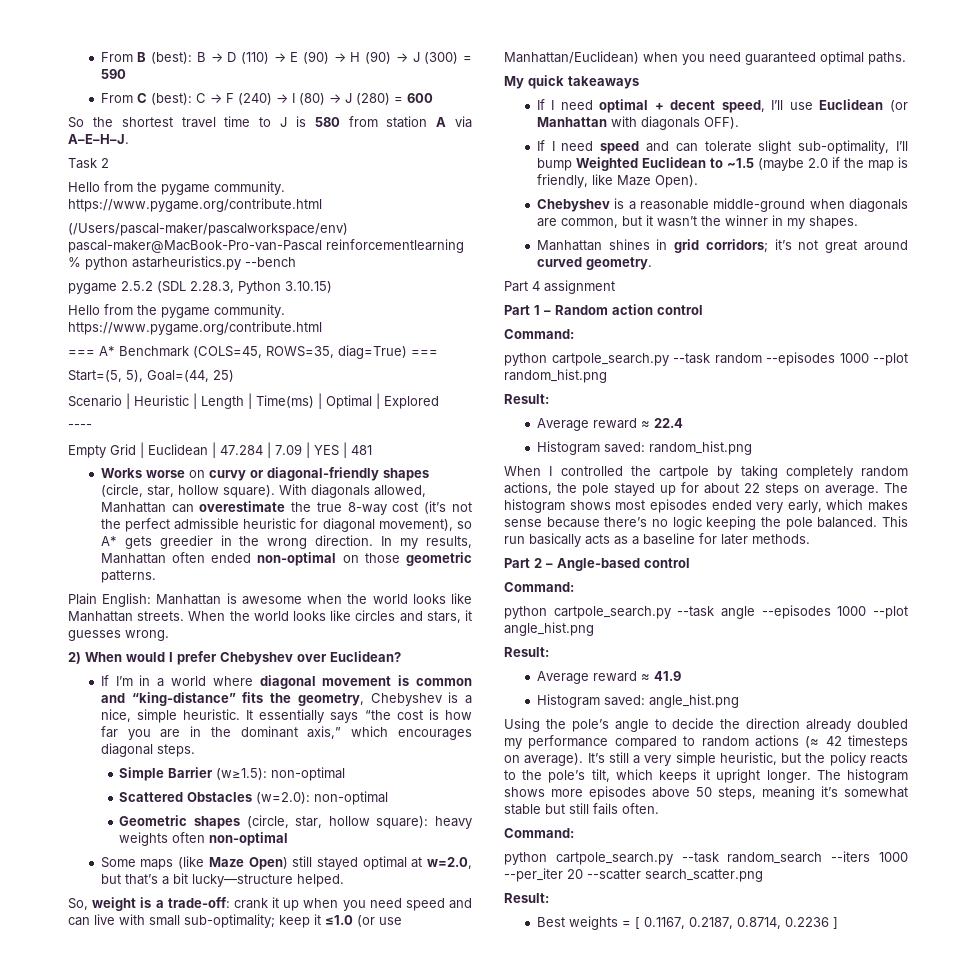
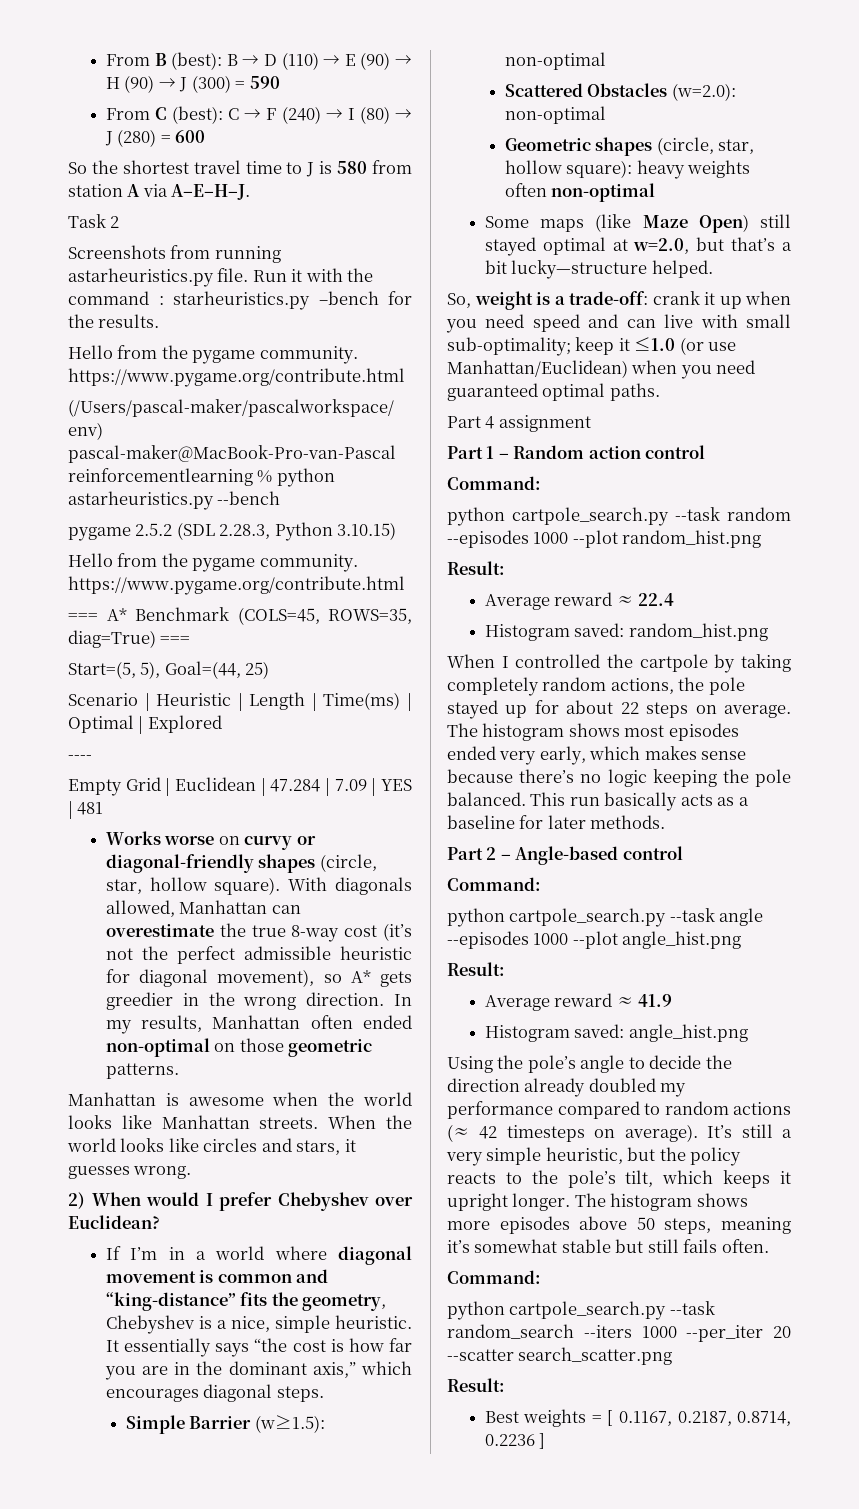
(109, 163) none -> [68,245,281,263] [68,268,374,287] [68,291,412,310] [68,314,160,328] // Screenshots from running astarheuristics.py file. Run it with the command : starheuristics.py –bench for the results.
[68,593,152,607] Plain English: -> (179, 1071) none
[504,75,639,89] [536,99,908,113] [536,116,739,130] [536,140,908,154] [536,157,908,171] [536,174,698,188] [536,198,908,212] [536,215,858,229] [536,239,908,253] [536,257,652,270] // My quick takeaways // If I need optimal + decent speed, I’ll use Euclidean (or Manhattan with diagonals OFF). // If I need speed and can tolerate slight sub-optimality, I’ll bump Weighted Euclidean to ~1.5 (maybe 2.0 if the map is friendly, like Maze Open). // Chebyshev is a reasonable middle-ground when diagonals are common, but it wasn’t the winner in my shapes. // Manhattan shines in grid corridors; it’s not great around curved geometry. -> (660, 392) none

